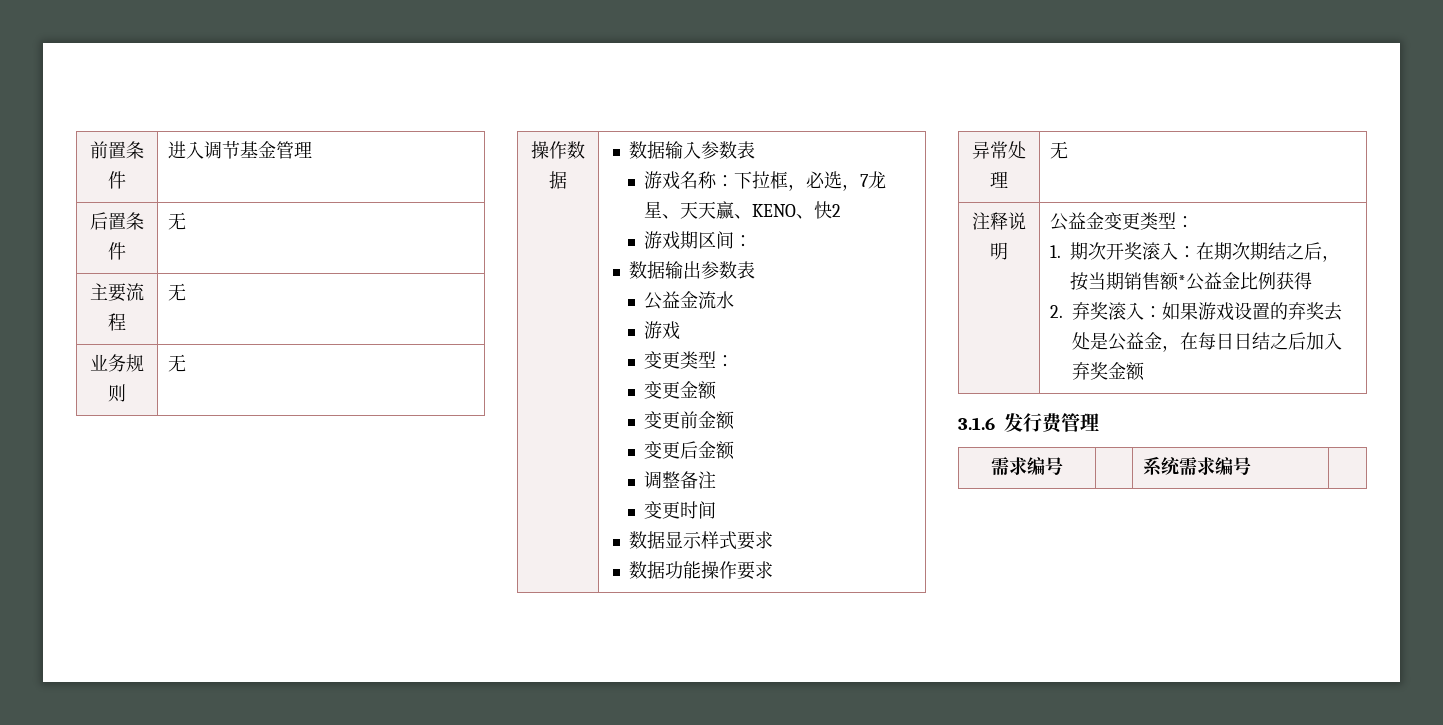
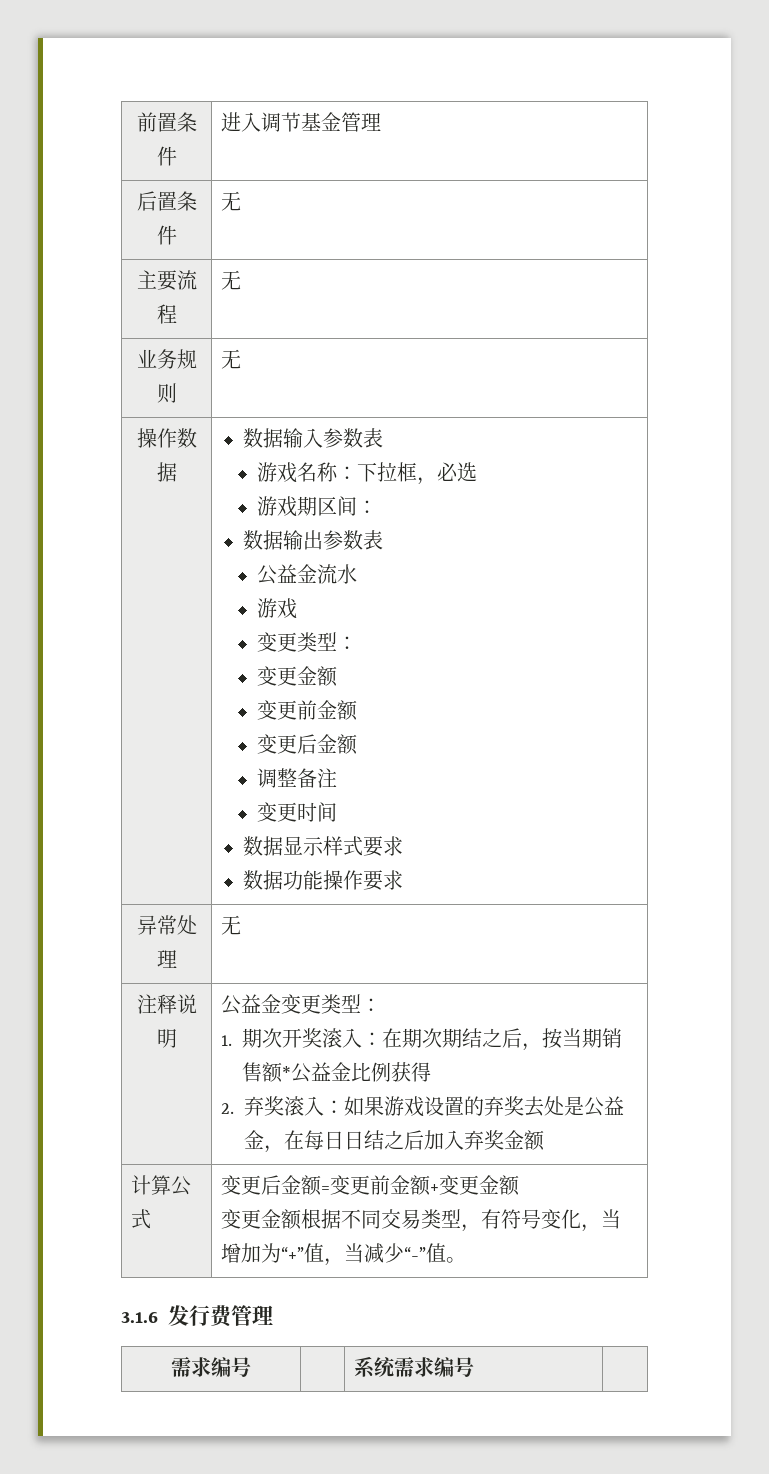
[841,171,886,191] [643,201,841,219] ，7龙星、天天赢、KENO、快2 -> (478, 472) none
(1146, 371) none -> [130,1175,191,1196] [130,1209,151,1229] [220,1175,520,1196] [220,1209,621,1232] [220,1243,466,1266] // 计算公式 | 变更后金额=变更前金额+变更金额 // 变更金额根据不同交易类型，有符号变化，当增加为“+”值，当减少“-”值。

